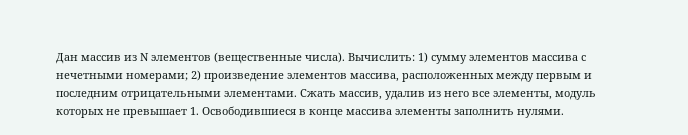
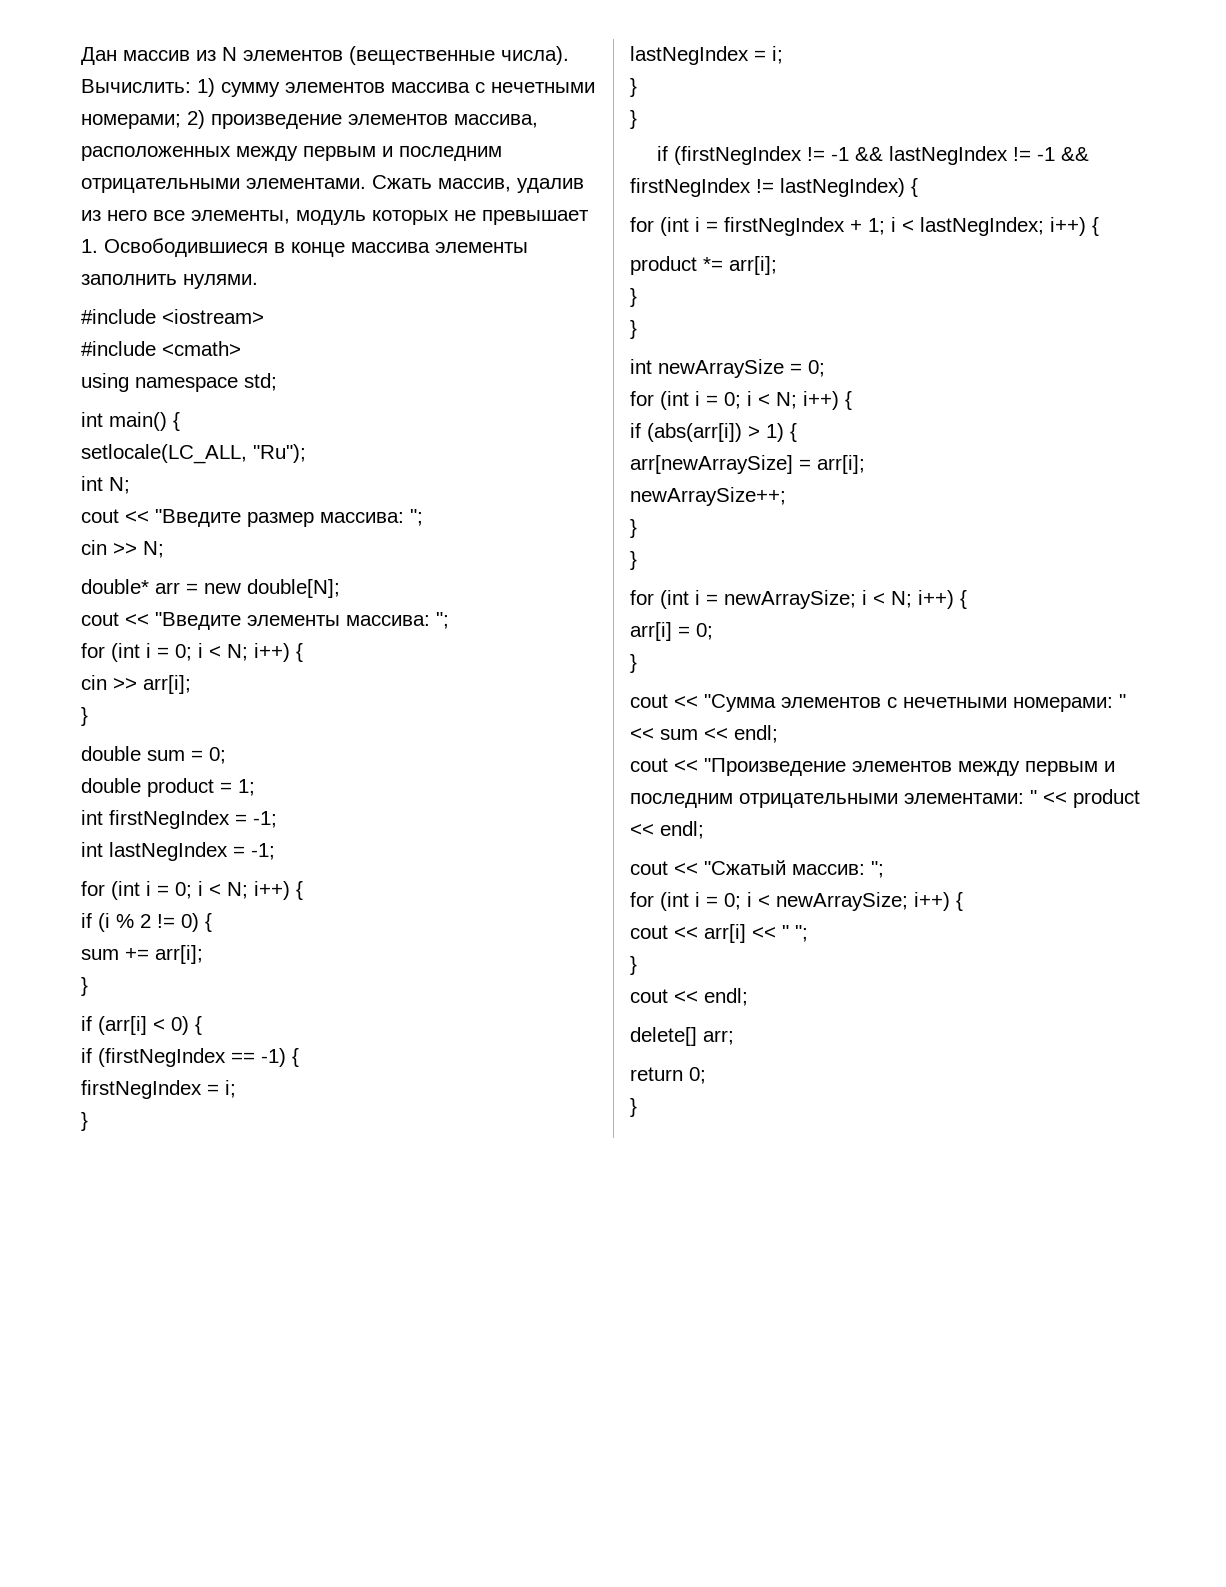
(564, 113) none -> [81,309,264,324] [81,341,241,356] [81,373,277,392] [81,412,180,431] [81,444,306,464] [81,476,130,494] [81,509,423,527] [81,540,164,558] [81,579,340,598] [81,612,449,630] [81,643,303,662] [81,675,191,694] [81,707,88,726] [81,746,226,764] [81,778,255,797] [81,810,277,829] [81,842,275,861] [81,881,303,900] [81,913,212,932] [81,945,203,964] [81,977,88,996] [81,1016,202,1035] [81,1048,299,1067] [81,1080,236,1099] [81,1112,88,1131] [630,46,783,65] [630,78,637,97] [630,110,637,129] [656,146,1089,165] [630,178,918,197] [630,217,1099,236] [630,256,777,275] [630,288,637,307] [630,320,637,339] [630,359,825,378] [630,391,852,410] [630,423,797,442] [630,455,865,474] [630,487,786,506] [630,519,637,538] [630,551,637,570] [630,590,967,609] [630,622,713,641] [630,654,637,673] [630,694,1126,712] [630,725,778,743] [630,758,1115,776] [630,789,1140,808] [630,821,704,839] [630,860,884,878] [630,892,963,911] [630,924,808,943] [630,956,637,975] [630,988,748,1006] [630,1027,734,1046] [630,1067,706,1084] [630,1098,637,1117] // #include <iostream> // #include <cmath> // using namespace std; // int main() { // setlocale(LC_ALL, "Ru"); // int N; // cout << "Введите размер массива: "; // cin >> N; // double* arr = new double[N]; // cout << "Введите элементы массива: "; // for (int i = 0; i < N; i++) { // cin >> arr[i]; // } // double sum = 0; // double product = 1; // int firstNegIndex = -1; // int lastNegIndex = -1; // for (int i = 0; i < N; i++) { // if (i % 2 != 0) { // sum += arr[i]; // } // if (arr[i] < 0) { // if (firstNegIndex == -1) { // firstNegIndex = i; // } // lastNegIndex = i; // } // } // if (firstNegIndex != -1 && lastNegIndex != -1 && firstNegIndex != lastNegIndex) { // for (int i = firstNegIndex + 1; i < lastNegIndex; i++) { // product *= arr[i]; // } // } // int newArraySize = 0; // for (int i = 0; i < N; i++) { // if (abs(arr[i]) > 1) { // arr[newArraySize] = arr[i]; // newArraySize++; // } // } // for (int i = newArraySize; i < N; i++) { // arr[i] = 0; // } // cout << "Сумма элементов с нечетными номерами: " << sum << endl; // cout << "Произведение элементов между первым и последним отрицательными элементами: " << product << endl; // cout << "Сжатый массив: "; // for (int i = 0; i < newArraySize; i++) { // cout << arr[i] << " "; // } // cout << endl; // delete[] arr; // return 0; // }

